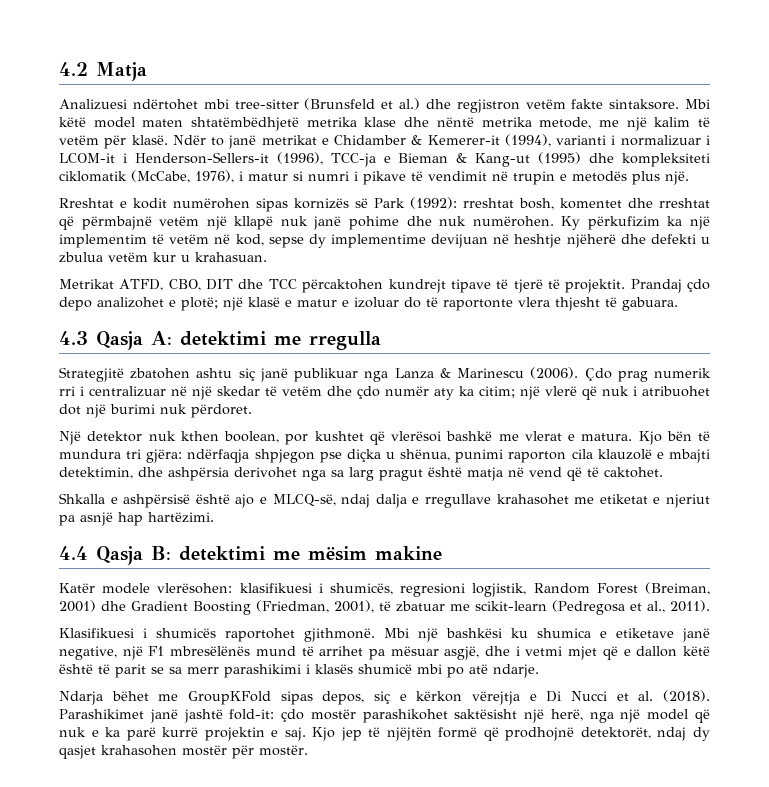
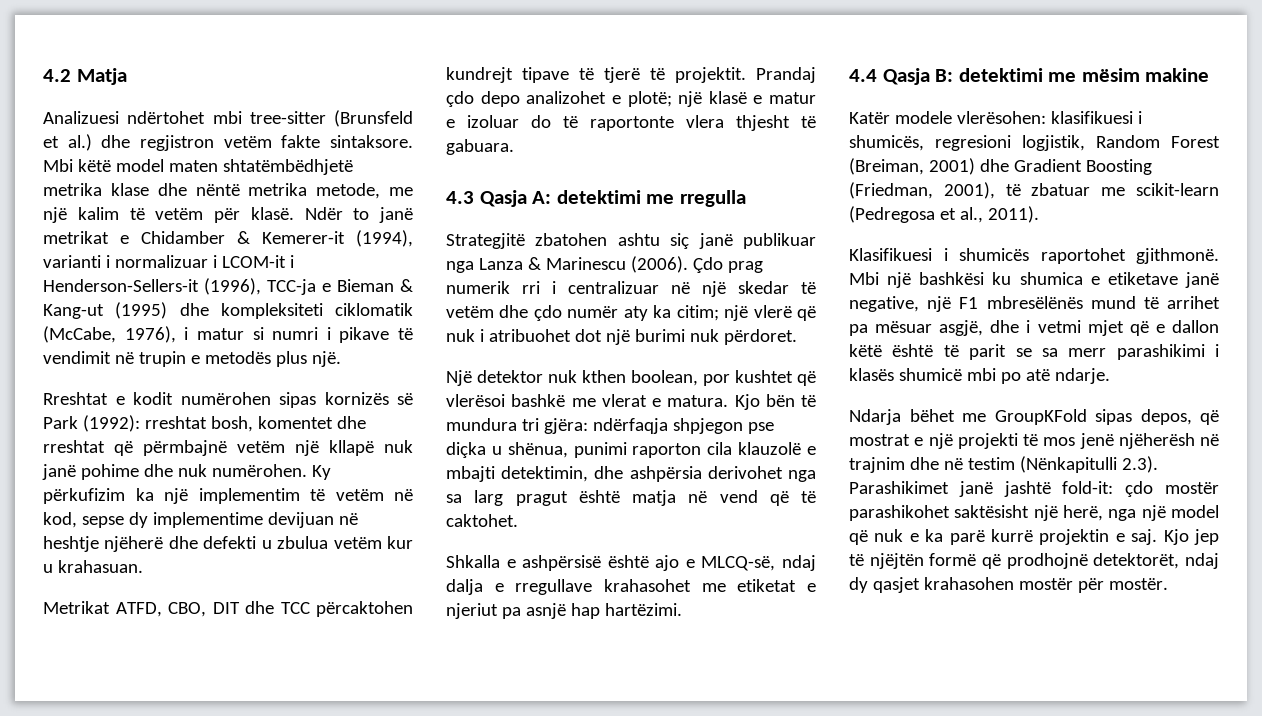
[374,690,710,705] siç e kërkon vërejtja e Di Nucci et al. (2018). -> [1200,410,1219,425] [849,433,1219,449] [849,456,1158,473] që mostrat e një projekti të mos jenë njëherësh në trajnim dhe në testim (Nënkapitulli 2.3).

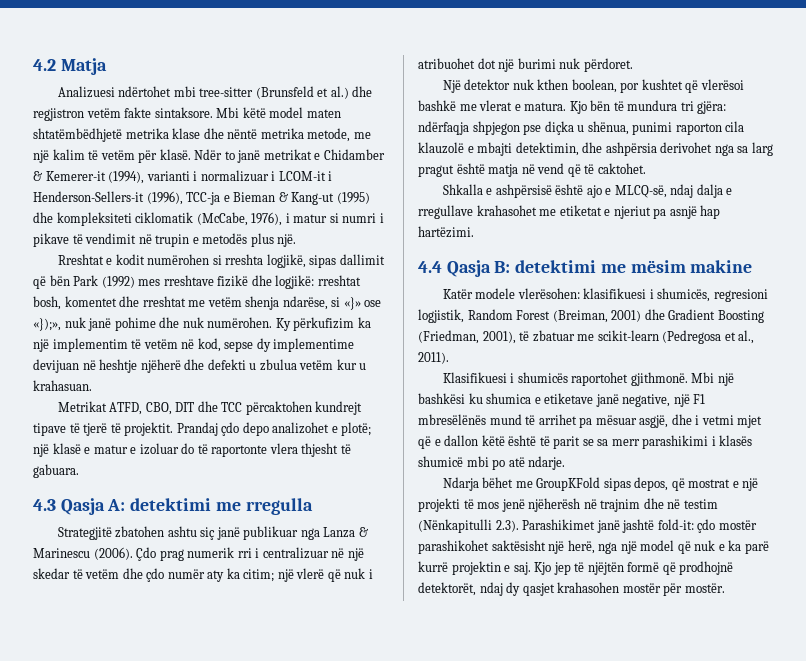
[279,392,413,408] [43,415,140,432] sipas kornizës së Park (1992): -> [212,254,385,268] [33,275,315,289] si rreshta logjikë, sipas dallimit që bën Park (1992) mes rreshtave fizikë dhe logjikë:
[114,440,374,456] që përmbajnë vetëm një kllapë -> [188,296,382,310] [33,318,61,331] me vetëm shenja ndarëse, si «}» ose «});»,

